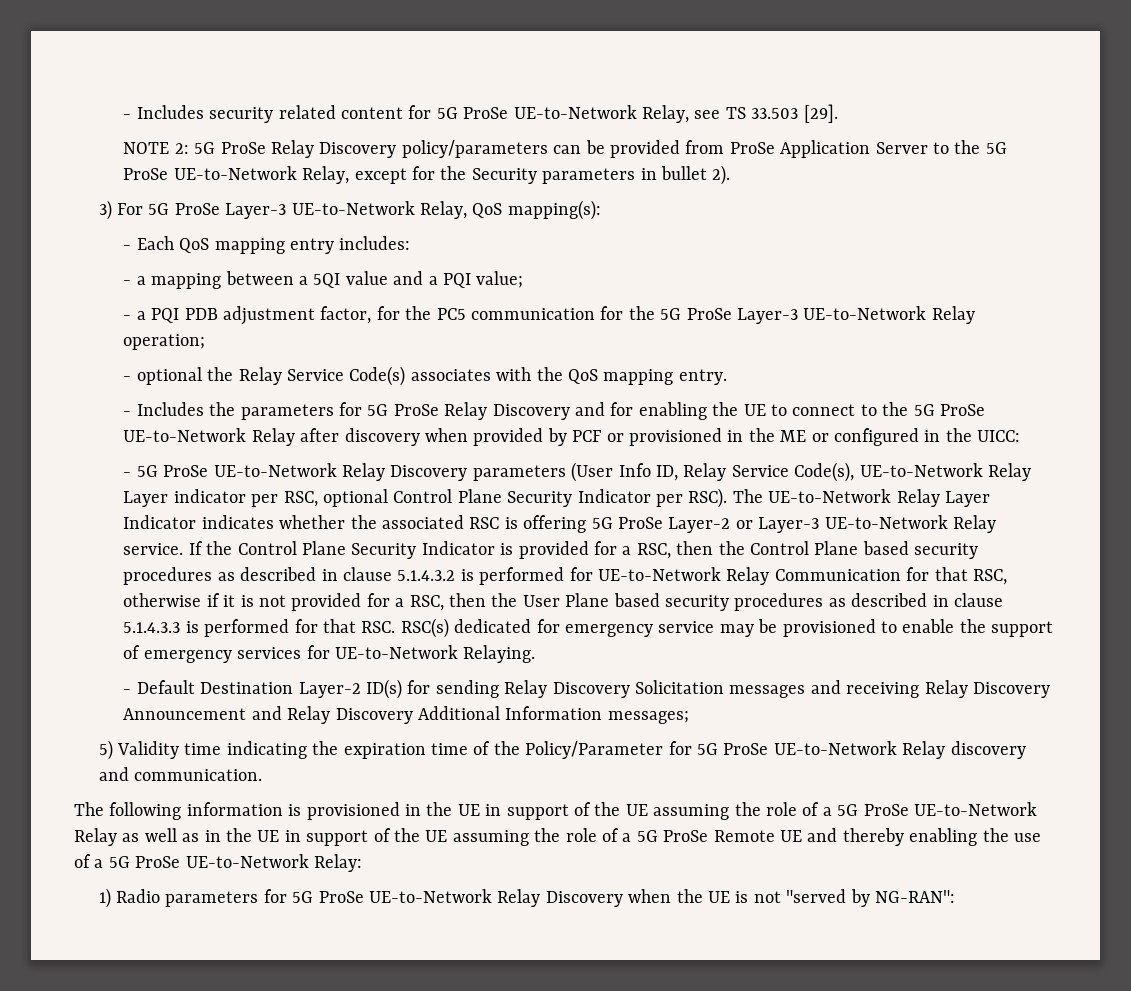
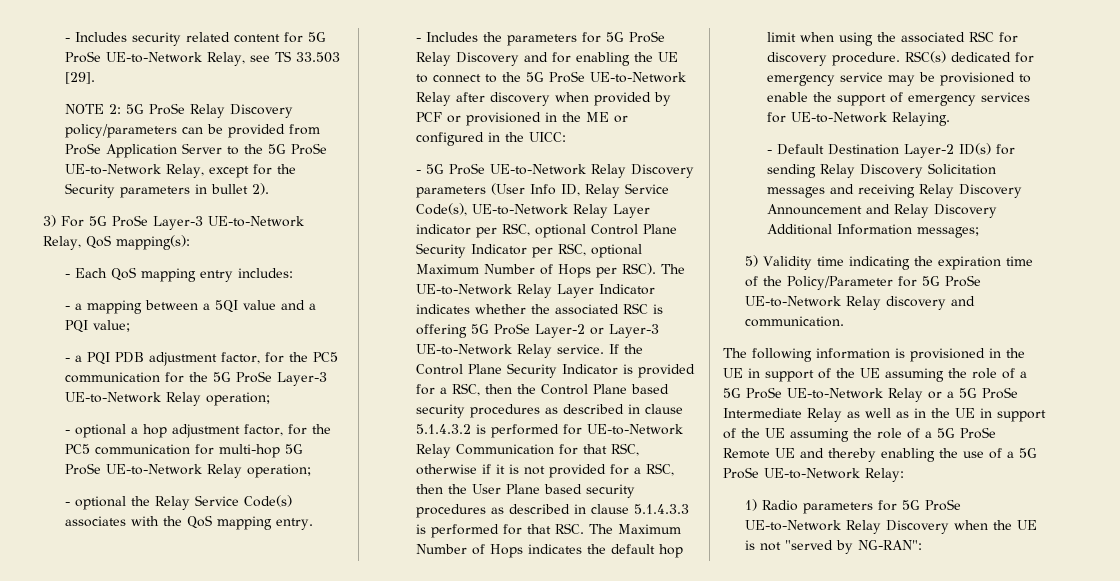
(206, 342) none -> [64,424,331,438] [64,444,303,458] [64,463,311,478] // - optional a hop adjustment factor, for the PC5 communication for multi-hop 5G ProSe UE-to-Network Relay operation;
(683, 500) none -> [557,243,642,258] [415,264,617,278] RSC, optional Maximum Number of Hops per
(396, 627) none -> [588,524,681,534] [415,544,683,558] [766,31,1018,46] [766,52,900,66] The Maximum Number of Hops indicates the default hop limit when using the associated RSC for discovery procedure.
(117, 837) none -> [928,387,1018,399] [723,408,842,422] or a 5G ProSe Intermediate Relay

